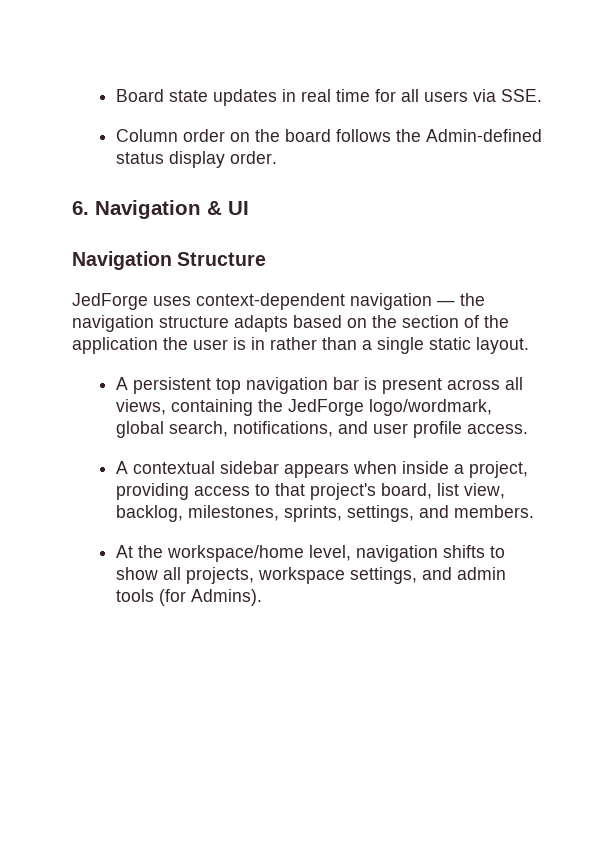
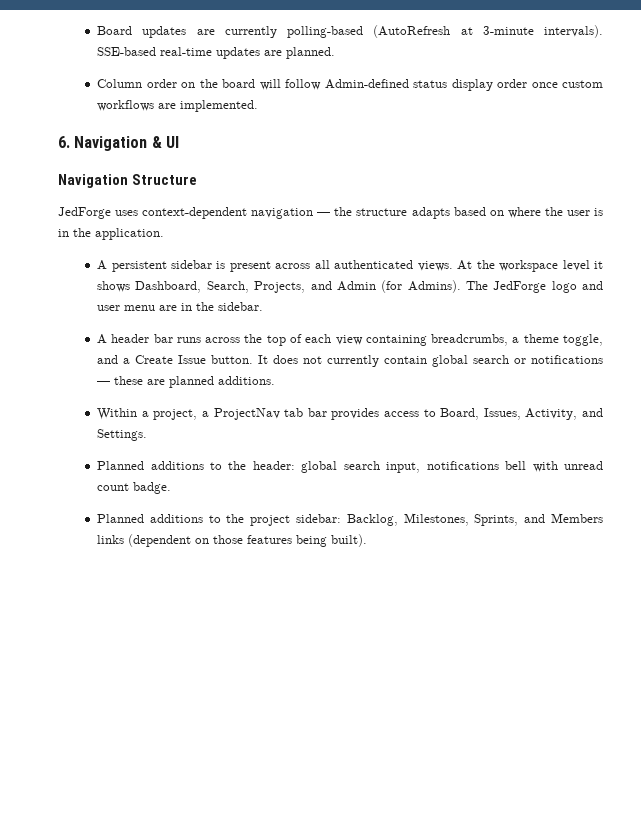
[168,89,542,106] state updates in real time for all users via SSE. -> [142,25,604,38] [97,47,336,59] updates are currently polling-based (AutoRefresh at 3-minute intervals). SSE-based real-time updates are planned.
[335,129,421,142] follows the -> [259,79,322,90] will follow
[229,151,277,164] order. -> [497,79,604,88] [97,100,259,112] order once custom workflows are implemented.
[72,315,154,332] navigation -> (353, 211) none
[372,315,509,328] [72,337,529,354] the section of the application the user is in rather than a single static layout. -> [507,207,604,218] [58,228,164,240] where the user is in the application.
[215,377,359,394] top navigation bar -> [170,260,212,269] sidebar
[115,399,492,416] [115,421,528,438] [115,461,528,478] [115,483,505,500] [115,505,534,522] [115,545,505,562] [115,567,506,584] [115,589,262,606] views, containing the JedForge logo/wordmark, global search, notifications, and user profile access. // A contextual sidebar appears when inside a project, providing access to that project's board, list view, backlog, milestones, sprints, settings, and members. // At the workspace/home level, navigation shifts to show all projects, workspace settings, and admin tools (for Admins). -> [334,260,604,272] [97,280,603,293] [97,302,264,311] [97,334,603,346] [97,355,603,367] [97,376,276,388] [97,408,603,420] [97,429,148,441] [97,461,604,473] [97,482,172,494] [97,513,604,526] [97,534,368,547] authenticated views. At the workspace level it shows Dashboard, Search, Projects, and Admin (for Admins). The JedForge logo and user menu are in the sidebar. // A header bar runs across the top of each view containing breadcrumbs, a theme toggle, and a Create Issue button. It does not currently contain global search or notifications — these are planned additions. // Within a project, a ProjectNav tab bar provides access to Board, Issues, Activity, and Settings. // Planned additions to the header: global search input, notifications bell with unread count badge. // Planned additions to the project sidebar: Backlog, Milestones, Sprints, and Members links (dependent on those features being built).

